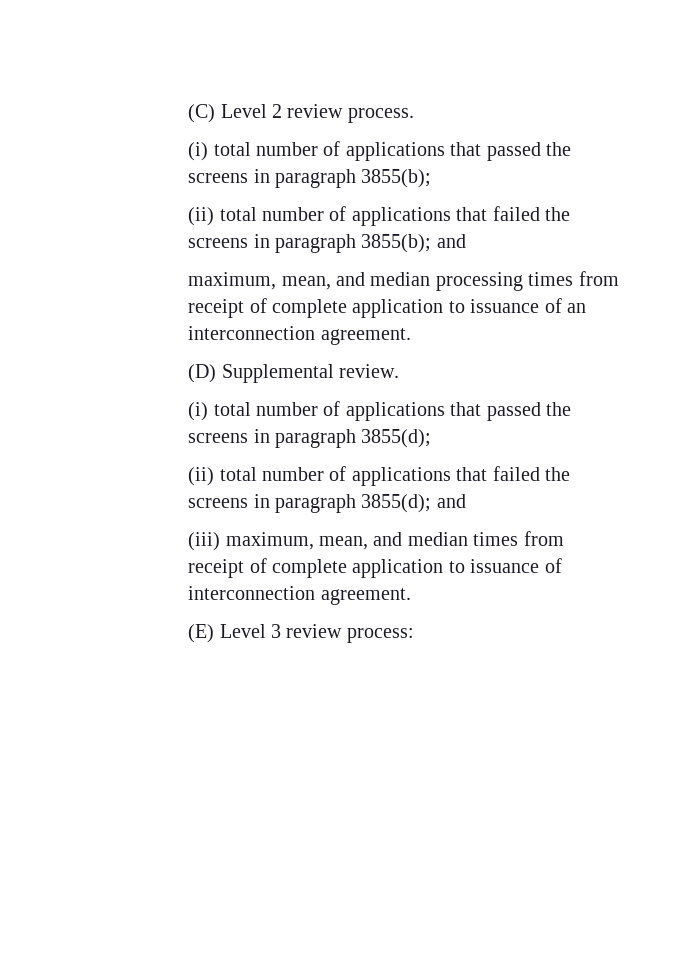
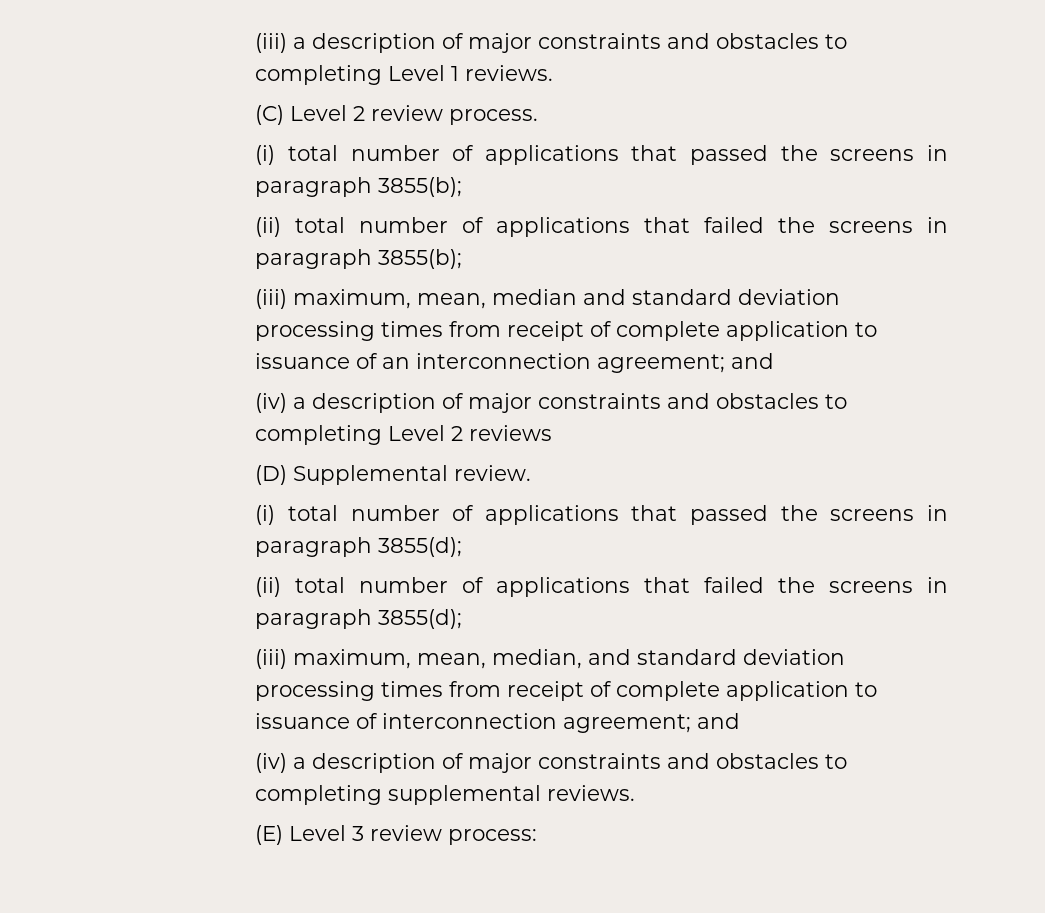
(188, 113) none -> [255,33,848,53] [255,65,554,85] (iii) a description of major constraints and obstacles to completing Level 1 reviews. //
[436,234,466,248] [188,272,431,290] and // maximum, mean, and median -> [255,289,841,309] // (iii) maximum, mean, median and standard deviation
[320,328,411,345] agreement. -> [597,353,775,373] [255,393,848,413] [255,425,553,445] agreement; and // (iv) a description of major constraints and obstacles to completing Level 2 reviews
[436,494,466,508] [188,532,468,551] and // (iii) maximum, mean, and median -> [255,649,846,669] [255,681,376,701] // (iii) maximum, mean, median, and standard deviation processing
[320,588,411,605] agreement. -> [563,713,741,733] [255,753,848,773] [255,785,636,805] agreement; and // (iv) a description of major constraints and obstacles to completing supplemental reviews.

